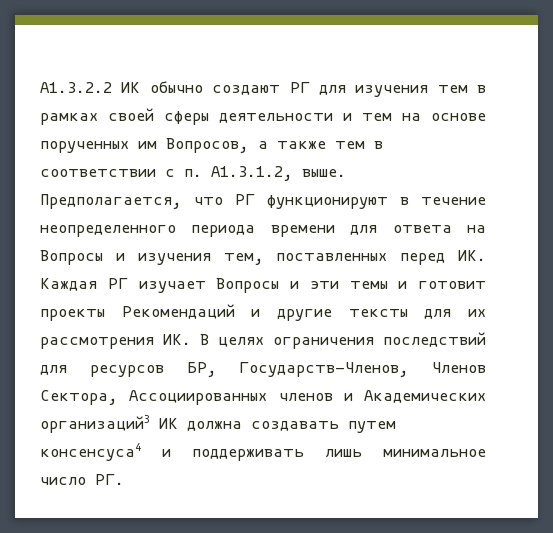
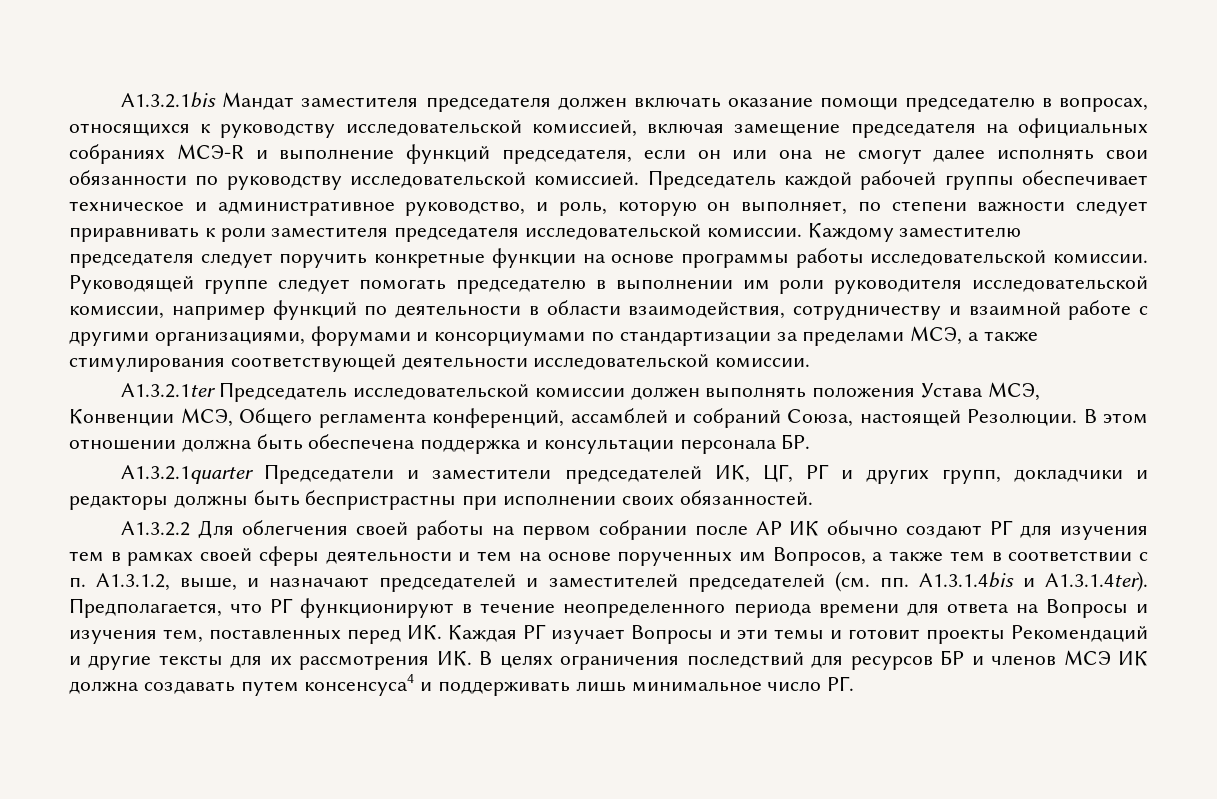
[40,82,112,93] А1.3.2.2 -> [121,92,1148,112] [69,118,1148,138] [69,144,1149,164] [69,170,1148,190] [69,201,1148,216] [69,223,1022,242] [69,248,1149,268] [69,275,1148,294] [69,300,1148,320] [69,326,1038,346] [69,354,811,372] [121,382,1040,402] [69,408,1148,428] [69,434,811,454] [121,464,1148,484] [69,490,813,510] [121,520,782,540] А1.3.2.1bis Мандат заместителя председателя должен включать оказание помощи председателю в вопросах, относящихся к руководству исследовательской комиссией, включая замещение председателя на официальных собраниях МСЭ-R и выполнение функций председателя, если он или она не смогут далее исполнять свои обязанности по руководству исследовательской комиссией. Председатель каждой рабочей группы обеспечивает техническое и административное руководство, и роль, которую он выполняет, по степени важности следует приравнивать к роли заместителя председателя исследовательской комиссии. Каждому заместителю председателя следует поручить конкретные функции на основе программы работы исследовательской комиссии. Руководящей группе следует помогать председателю в выполнении им роли руководителя исследовательской комиссии, например функций по деятельности в области взаимодействия, сотрудничеству и взаимной работе с другими организациями, форумами и консорциумами по стандартизации за пределами МСЭ, а также стимулирования соответствующей деятельности исследовательской комиссии. // А1.3.2.1ter Председатель исследовательской комиссии должен выполнять положения Устава МСЭ, Конвенции МСЭ, Общего регламента конференций, ассамблей и собраний Союза, настоящей Резолюции. В этом отношении должна быть обеспечена поддержка и консультации персонала БР. // А1.3.2.1quarter Председатели и заместители председателей ИК, ЦГ, РГ и других групп, докладчики и редакторы должны быть беспристрастны при исполнении своих обязанностей. // А1.3.2.2 Для облегчения своей работы на первом собрании после АР
[302,169,346,177] выше. -> [180,571,1148,592] выше, и назначают председателей и заместителей председателей (см. пп. A1.3.1.4bis и A1.3.1.4ter).
[186,362,486,377] [40,390,486,405] [40,415,150,433] БР, Государств-Членов, Членов Сектора, Ассоциированных членов и Академических организаций3 -> [940,650,1111,666] БР и членов МСЭ

